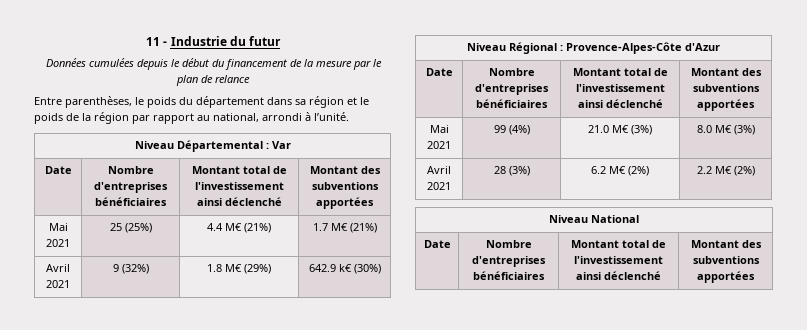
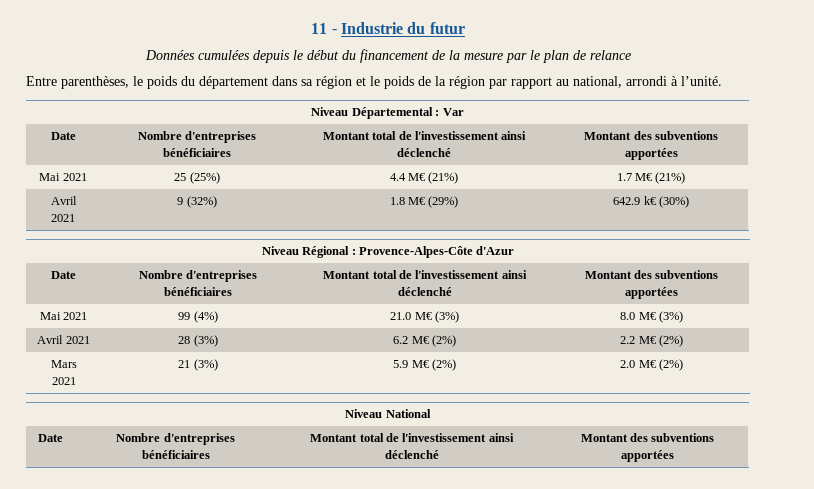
(755, 171) none -> [50,360,77,368] [51,377,76,385] [178,359,218,371] [393,359,456,371] [620,359,683,371] // Mars 2021 | 21 (3%) | 5.9 M€ (2%) | 2.0 M€ (2%)

